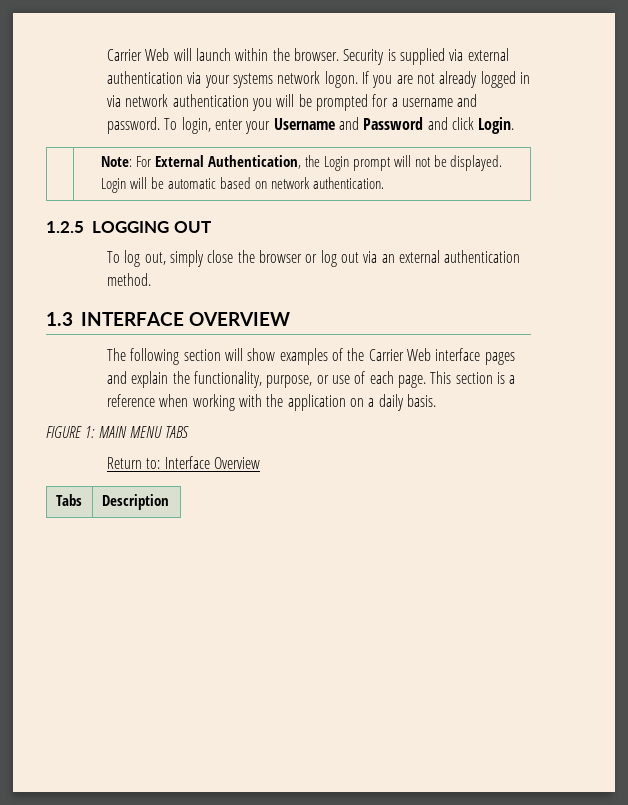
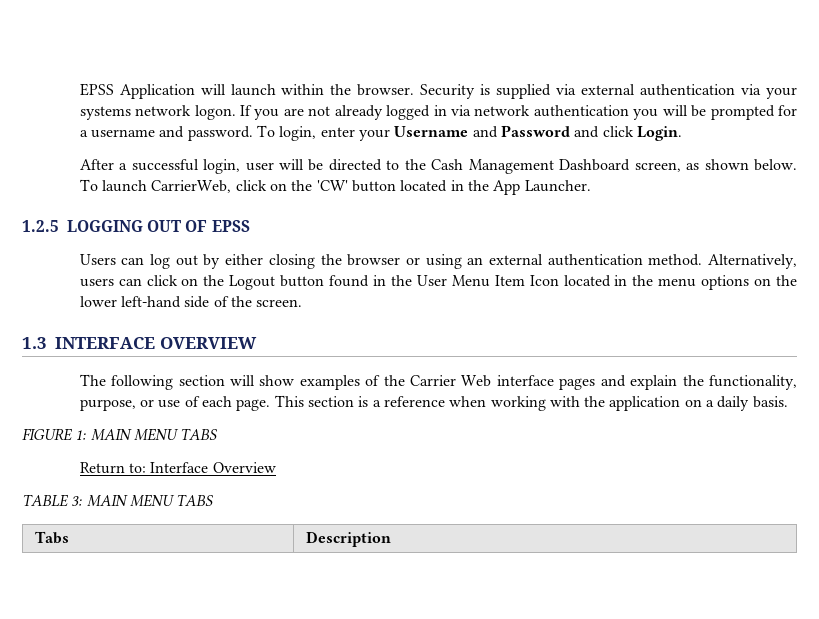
[107,48,170,61] Carrier Web -> [79,83,195,99] EPSS Application
[101,155,503,171] [101,177,384,193] [46,221,211,233] [107,250,521,267] [107,273,152,286] // | Note: For External Authentication, the Login prompt will not be displayed. Login will be automatic based on network authentication. // 1.2.5 LOGGING OUT // To log out, simply close the browser or log out via an external authentication method. -> [79,159,797,174] [79,179,591,195] [22,220,250,232] [79,254,797,269] [79,275,797,290] [79,296,303,308] // After a successful login, user will be directed to the Cash Management Dashboard screen, as shown below. To launch CarrierWeb, click on the 'CW' button located in the App Launcher. // 1.2.5 LOGGING OUT OF EPSS // Users can log out by either closing the browser or using an external authentication method. Alternatively, users can click on the Logout button found in the User Menu Item Icon located in the menu options on the lower left-hand side of the screen.
(261, 463) none -> [22,494,214,507] // TABLE 3: MAIN MENU TABS

